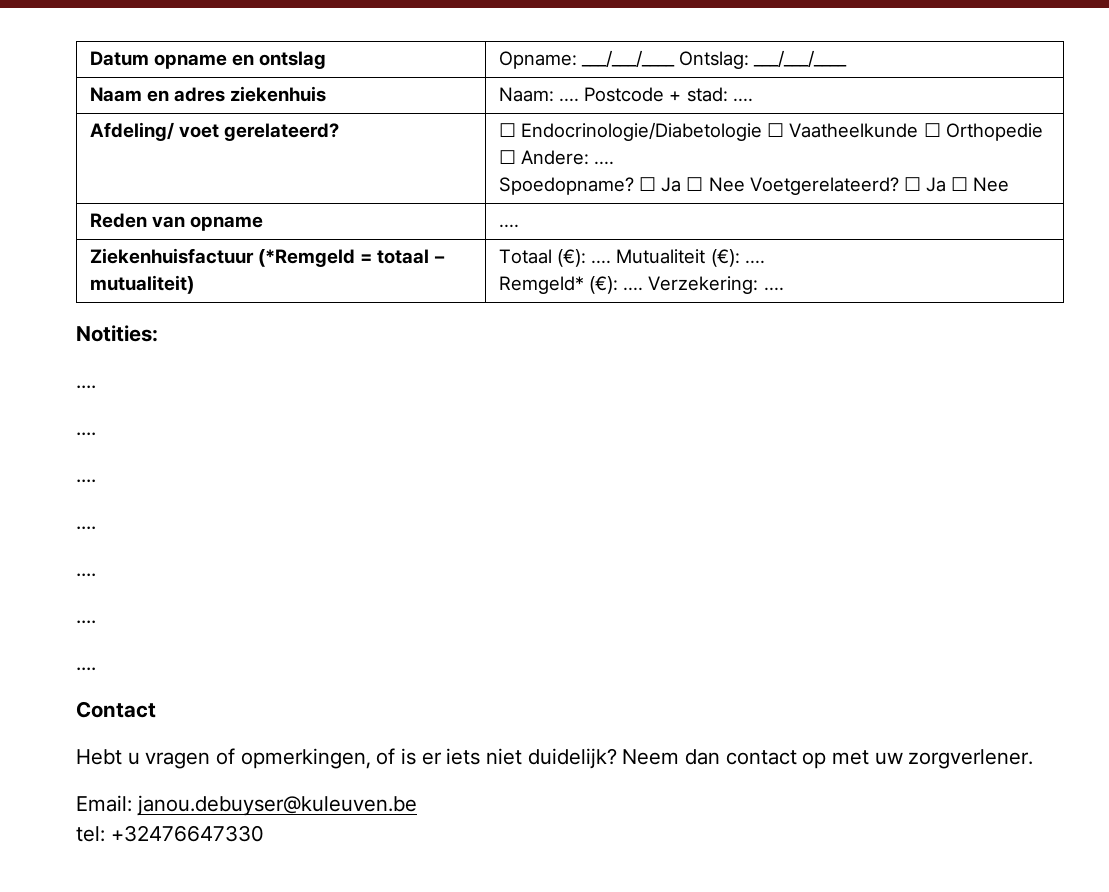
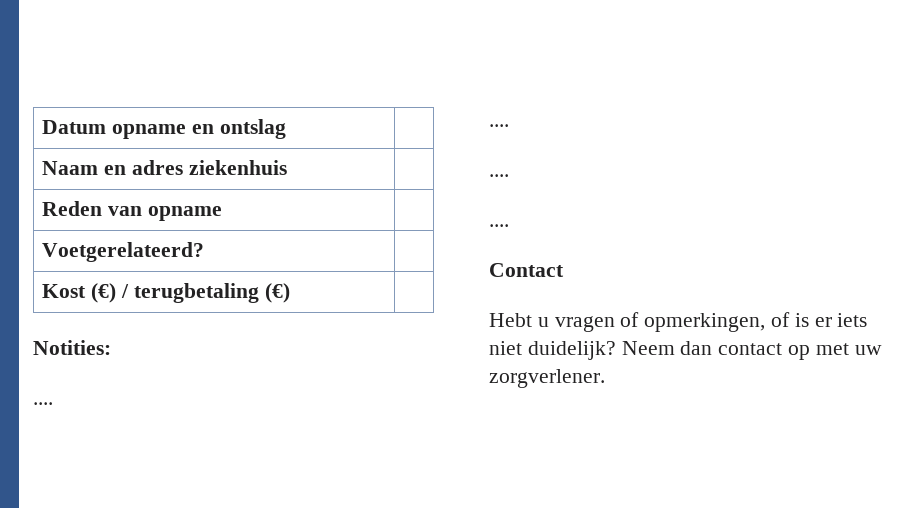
[498,50,848,69] Opname: ___/___/____ Ontslag: ___/___/____ -> (286, 129) none
[498,87,753,102] [89,122,340,141] [498,122,1043,141] [498,150,615,165] [498,177,1010,195] [89,213,264,231] [498,224,519,228] [89,248,445,267] [89,275,194,294] [498,249,765,267] [498,276,784,294] Naam: .... Postcode + stad: .... // Afdeling/ voet gerelateerd? | ☐ Endocrinologie/Diabetologie ☐ Vaatheelkunde ☐ Orthopedie ☐ Andere: .... // Spoedopname? ☐ Ja ☐ Nee Voetgerelateerd? ☐ Ja ☐ Nee // Reden van opname | .... // Ziekenhuisfactuur (*Remgeld = totaal – mutualiteit) | Totaal (€): .... Mutualiteit (€): .... // Remgeld* (€): .... Verzekering: .... -> [42,201,223,221] [42,242,205,262] [42,283,290,303] // Reden van opname | // Voetgerelateerd? | // Kost (€) / terugbetaling (€) |
[76,573,96,577] [76,620,96,624] [76,667,96,671] // .... // .... // .... -> (509, 225) none
[76,795,417,816] [76,825,264,842] // Email: janou.debuyser@kuleuven.be // tel: +32476647330 -> (605, 378) none

